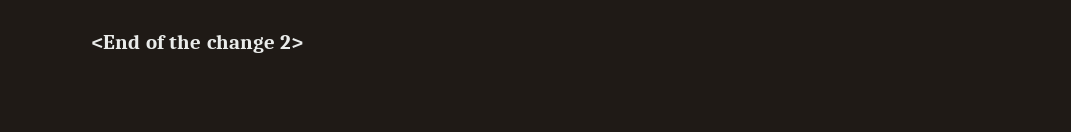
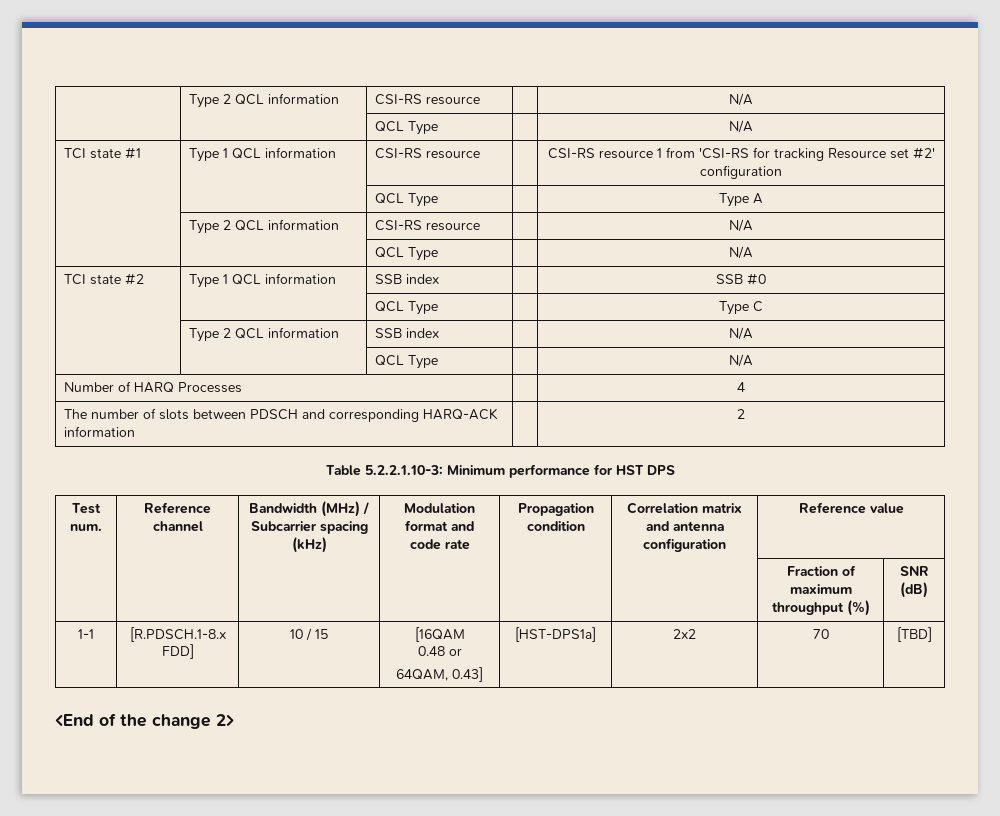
(91, 41) none -> [188,93,339,108] [374,94,480,105] [729,93,754,106] [374,121,438,135] [729,120,754,133] [63,147,141,159] [188,147,336,162] [374,148,480,159] [547,147,935,161] [700,165,783,179] [374,193,438,207] [719,193,764,207] [188,219,339,234] [374,220,480,231] [729,219,754,232] [374,247,438,261] [729,246,754,259] [63,273,144,285] [188,273,336,288] [374,274,439,284] [716,273,767,285] [374,301,438,315] [719,301,764,315] [188,327,339,342] [374,328,439,338] [729,327,754,340] [374,355,438,369] [729,354,754,367] [63,381,242,393] [737,382,746,392] [63,408,498,422] [63,426,135,437] [737,409,746,419] [325,464,675,478] [72,503,101,514] [70,524,102,531] [144,502,211,514] [152,521,203,532] [249,501,369,517] [250,521,368,534] [291,537,327,553] [404,503,475,513] [405,520,474,531] [409,539,470,550] [517,503,594,516] [526,521,585,531] [627,502,742,514] [645,521,724,532] [643,538,726,552] [798,502,904,514] [786,565,856,576] [789,584,852,594] [771,600,870,616] [899,566,929,576] [900,582,928,598] [78,629,94,639] [129,627,226,642] [161,644,194,659] [290,628,328,641] [414,627,465,642] [417,646,462,656] [396,667,483,682] [515,627,596,642] [673,629,696,639] [812,629,829,639] [896,627,932,642] | Type 2 QCL information | CSI-RS resource | | N/A // | | QCL Type | | N/A // TCI state #1 | Type 1 QCL information | CSI-RS resource | | CSI-RS resource 1 from 'CSI-RS for tracking Resource set #2' configuration // | | QCL Type | | Type A // | Type 2 QCL information | CSI-RS resource | | N/A // | | QCL Type | | N/A // TCI state #2 | Type 1 QCL information | SSB index | | SSB #0 // | | QCL Type | | Type C // | Type 2 QCL information | SSB index | | N/A // | | QCL Type | | N/A // Number of HARQ Processes | | 4 // The number of slots between PDSCH and corresponding HARQ-ACK information | | 2 // Table 5.2.2.1.10-3: Minimum performance for HST DPS // Test num. | Reference channel | Bandwidth (MHz) / Subcarrier spacing (kHz) | Modulation format and code rate | Propagation condition | Correlation matrix and antenna configuration | Reference value // | | | | | | Fraction of maximum throughput (%) | SNR (dB) // 1-1 | [R.PDSCH.1-8.x FDD] | 10 / 15 | [16QAM // 0.48 or // 64QAM, 0.43] | [HST-DPS1a] | 2x2 | 70 | [TBD] //

